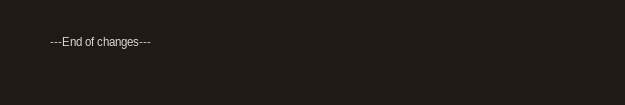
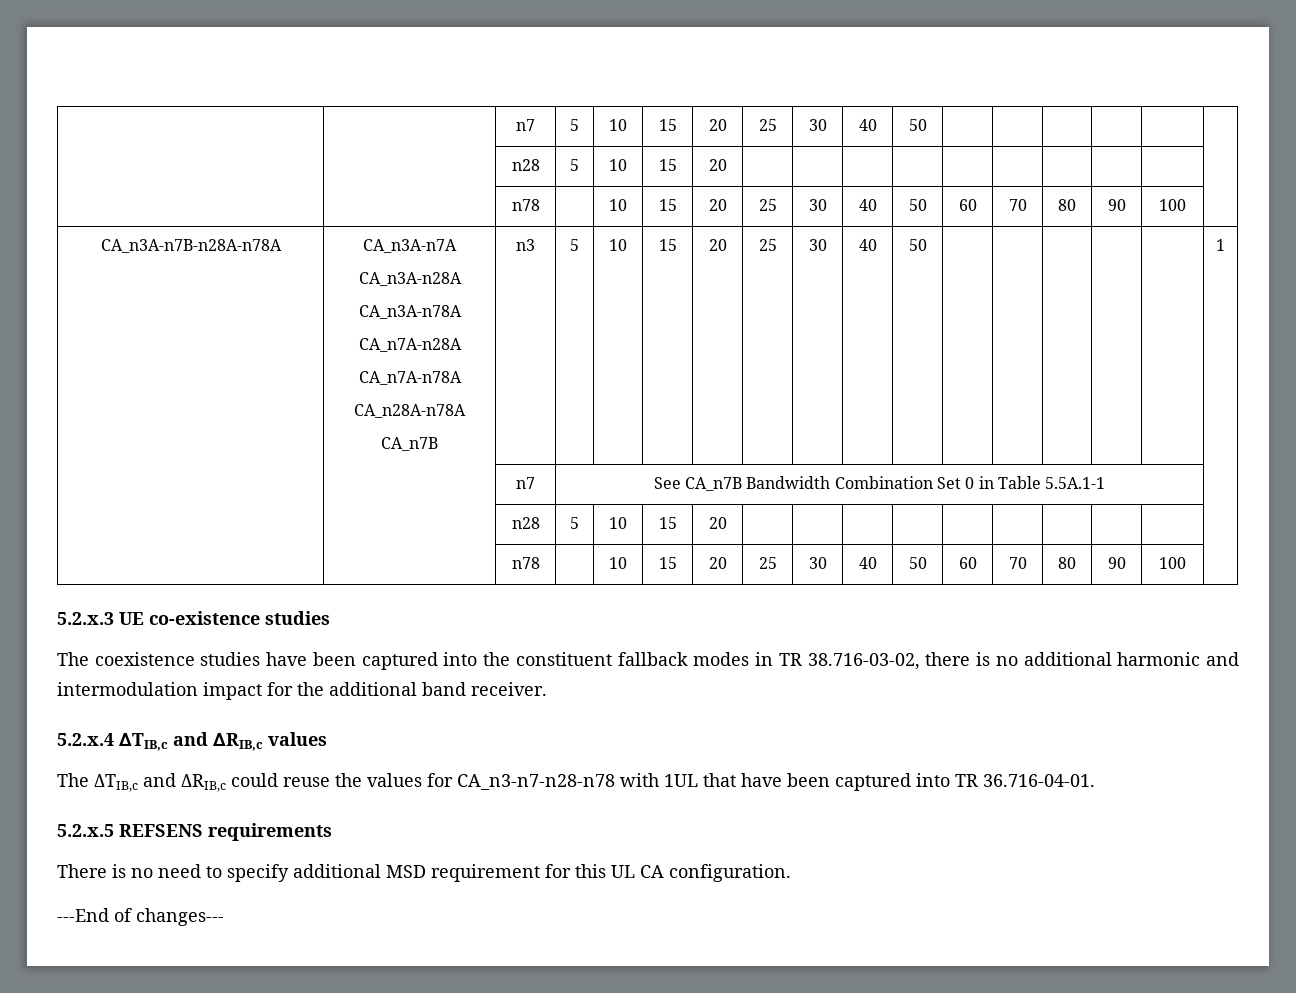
(50, 41) none -> [516,119,535,131] [570,119,579,131] [609,119,627,131] [658,119,677,131] [708,119,727,131] [758,119,777,131] [808,119,827,131] [858,119,877,131] [908,119,927,131] [511,159,540,171] [570,159,579,171] [609,159,627,171] [658,159,677,171] [708,159,727,171] [511,199,540,211] [609,199,627,211] [658,199,677,211] [708,199,727,211] [758,199,777,211] [808,199,827,211] [858,199,877,211] [908,199,927,211] [958,199,977,211] [1008,199,1027,211] [1058,199,1076,211] [1107,199,1126,211] [1159,199,1186,211] [100,239,282,253] [363,239,458,253] [358,272,462,286] [358,305,462,319] [358,338,462,352] [358,371,462,385] [354,404,467,418] [381,437,439,451] [516,239,535,251] [570,239,579,251] [609,239,627,251] [658,239,677,251] [708,239,727,251] [758,239,777,251] [808,239,827,251] [858,239,877,251] [908,239,927,251] [1216,239,1225,251] [516,477,535,489] [653,476,1106,491] [511,517,540,529] [570,517,579,529] [609,517,627,529] [658,517,677,529] [708,517,727,529] [511,557,540,569] [609,557,627,569] [658,557,677,569] [708,557,727,569] [758,557,777,569] [808,557,827,569] [858,557,877,569] [908,557,927,569] [958,557,977,569] [1008,557,1027,569] [1058,557,1076,569] [1107,557,1126,569] [1159,557,1186,569] [57,611,330,625] [57,652,1239,670] [57,682,547,700] [57,732,327,751] [57,773,1095,792] [57,823,332,841] [57,864,791,882] | | n7 | 5 | 10 | 15 | 20 | 25 | 30 | 40 | 50 | | | | | | // | | n28 | 5 | 10 | 15 | 20 | | | | | | | | | | // | | n78 | | 10 | 15 | 20 | 25 | 30 | 40 | 50 | 60 | 70 | 80 | 90 | 100 | // CA_n3A-n7B-n28A-n78A | CA_n3A-n7A // CA_n3A-n28A // CA_n3A-n78A // CA_n7A-n28A // CA_n7A-n78A // CA_n28A-n78A // CA_n7B | n3 | 5 | 10 | 15 | 20 | 25 | 30 | 40 | 50 | | | | | | 1 // | | n7 | See CA_n7B Bandwidth Combination Set 0 in Table 5.5A.1-1 | // | | n28 | 5 | 10 | 15 | 20 | | | | | | | | | | // | | n78 | | 10 | 15 | 20 | 25 | 30 | 40 | 50 | 60 | 70 | 80 | 90 | 100 | // 5.2.x.3 UE co-existence studies // The coexistence studies have been captured into the constituent fallback modes in TR 38.716-03-02, there is no additional harmonic and intermodulation impact for the additional band receiver. // 5.2.x.4 ∆TIB,c and ∆RIB,c values // The ΔTIB,c and ΔRIB,c could reuse the values for CA_n3-n7-n28-n78 with 1UL that have been captured into TR 36.716-04-01. // 5.2.x.5 REFSENS requirements // There is no need to specify additional MSD requirement for this UL CA configuration. //

